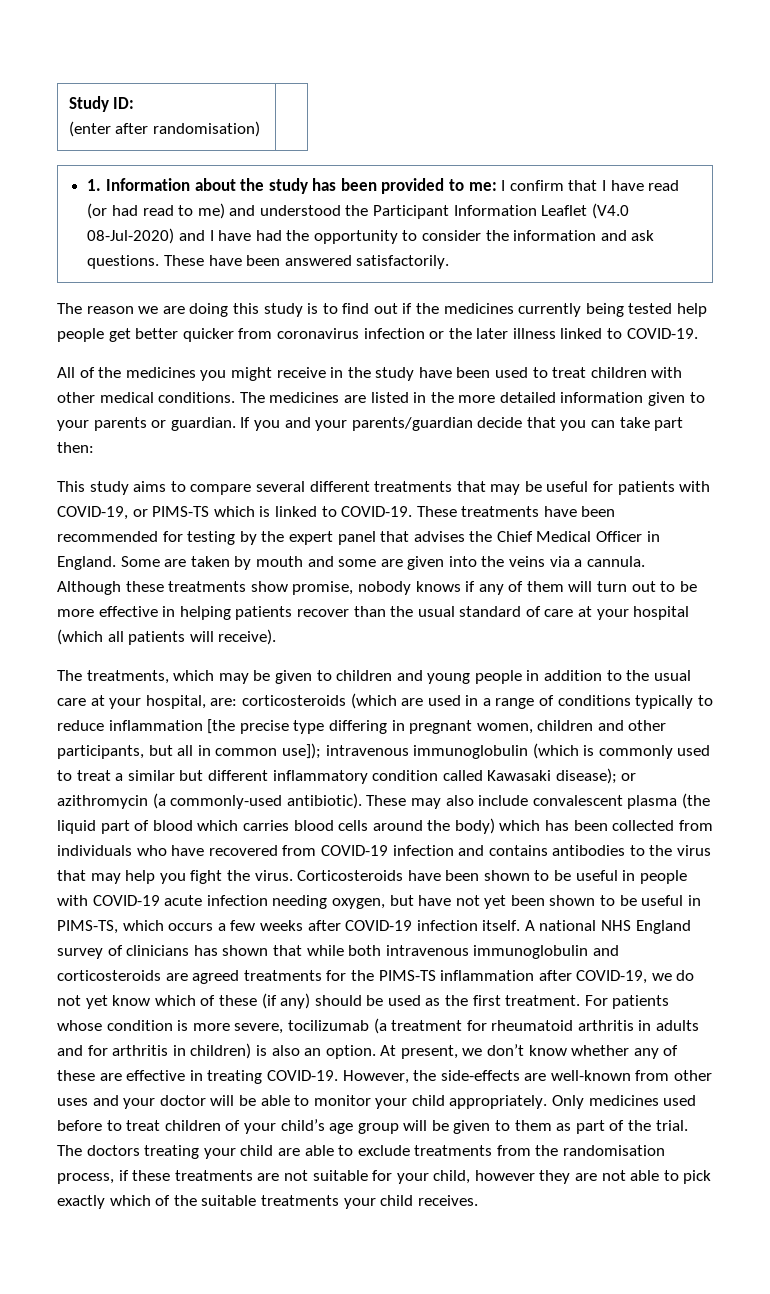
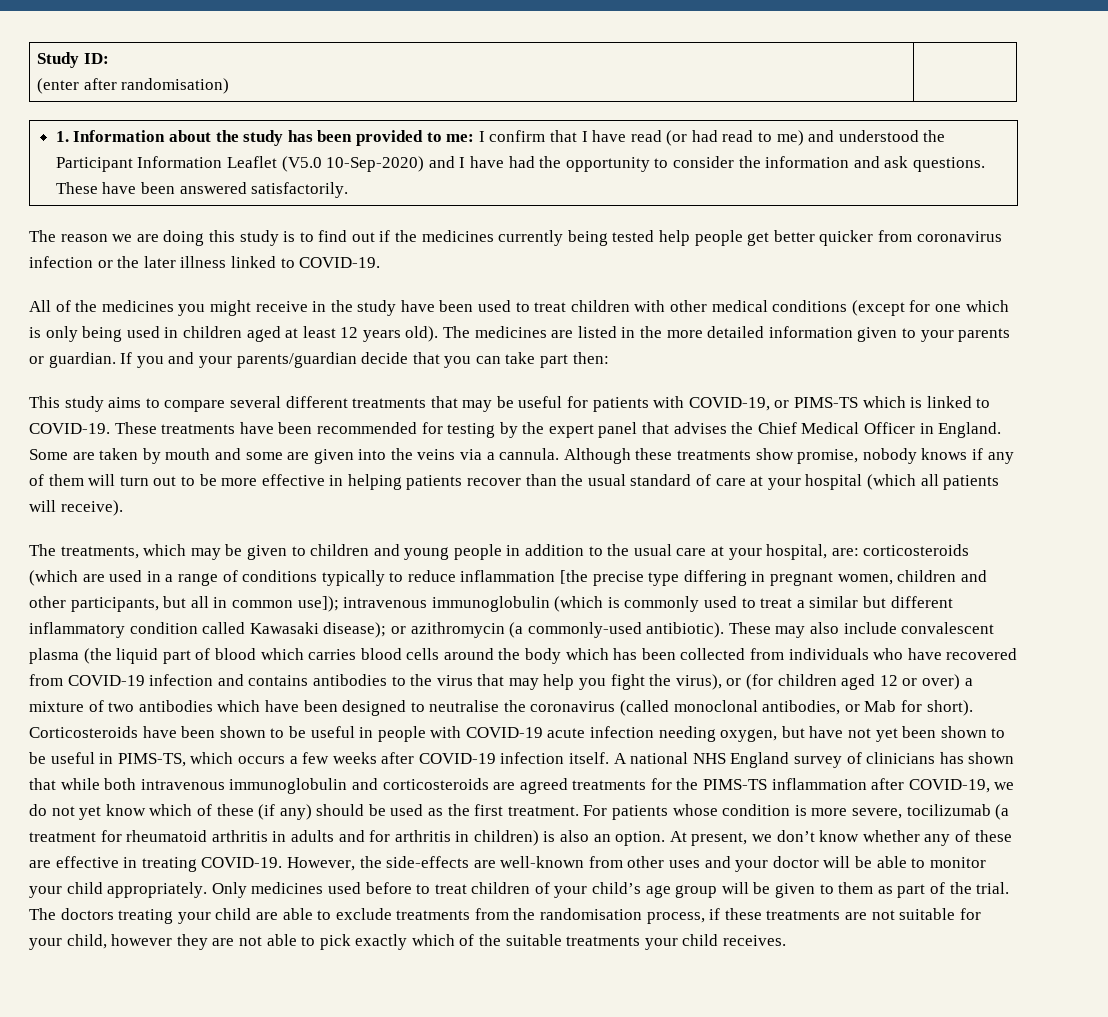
[591,203,629,219] [87,228,175,244] (V4.0 08-Jul-2020) -> [281,156,425,172] (V5.0 10-Sep-2020)
[158,392,236,403] conditions. -> [772,300,1009,316] [29,326,439,342] conditions (except for one which is only being used in children aged at least 12 years old).
[454,818,495,834] body) -> [525,648,562,664] body
[254,870,293,881] virus. -> [675,674,973,690] [29,700,973,716] virus), or (for children aged 12 or over) a mixture of two antibodies which have been designed to neutralise the coronavirus (called monoclonal antibodies, or Mab for short).

